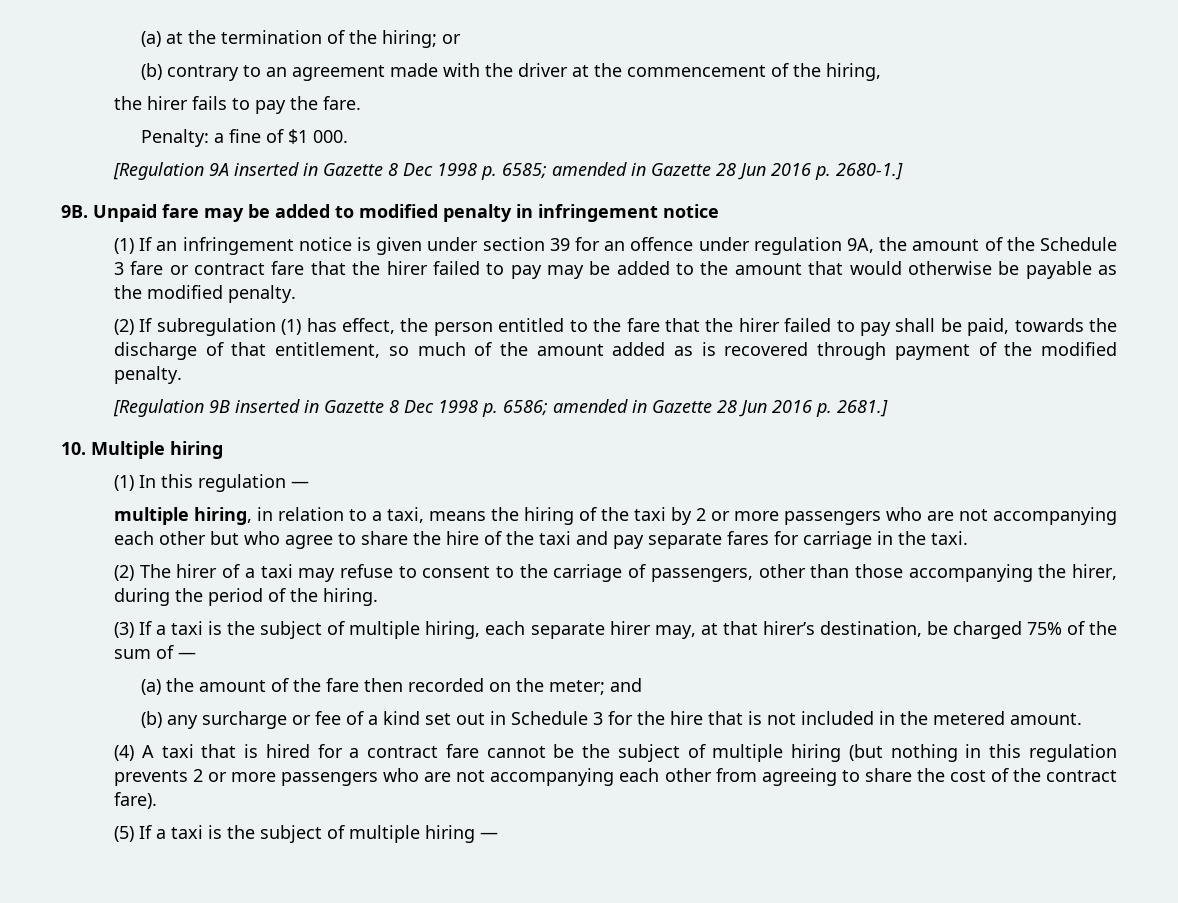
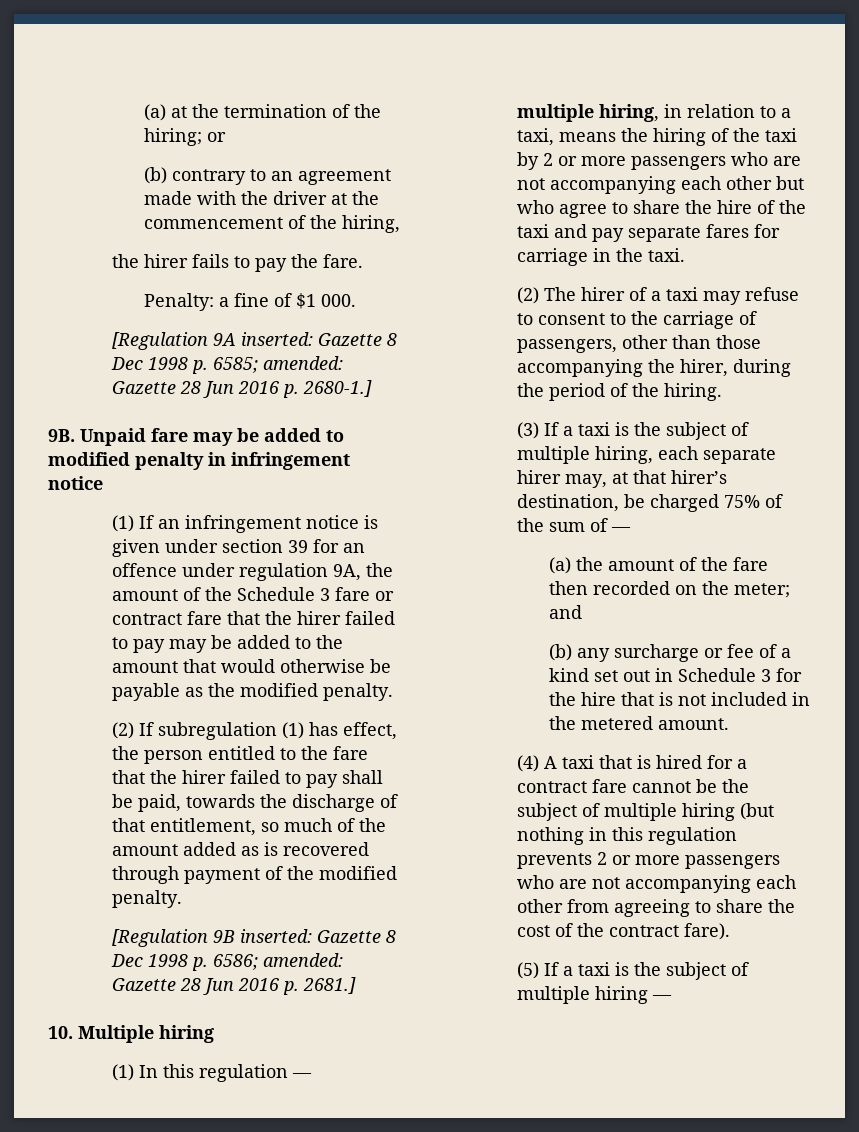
[233,162,318,176] inserted in -> [241,332,314,346] inserted:
[551,162,646,176] amended in -> [263,356,344,370] amended:
[234,399,319,413] inserted in -> [240,929,313,943] inserted:
[552,399,647,413] amended in -> [263,953,344,967] amended:

